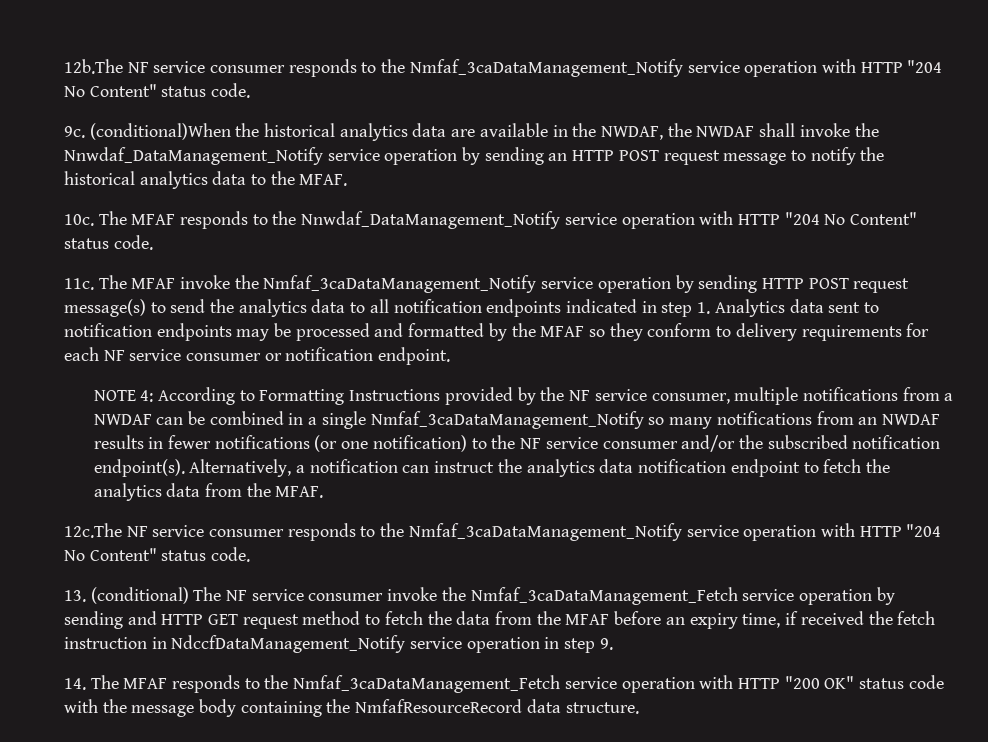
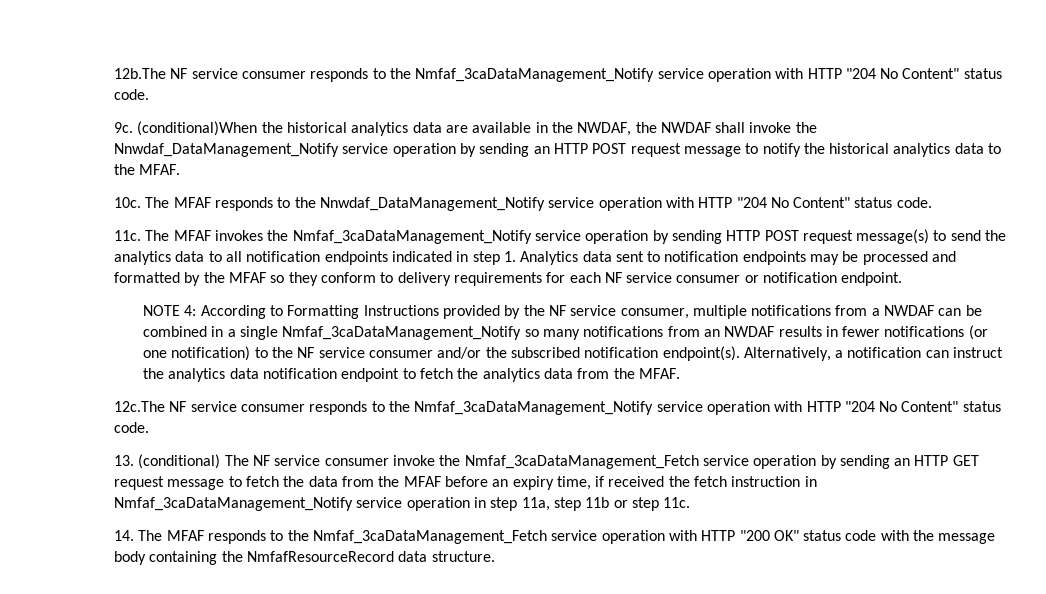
[179,275,230,289] invoke -> [214,230,263,241] invokes
[127,611,157,625] and -> [894,458,911,466] an
[302,611,361,625] method -> [167,479,225,490] message
[171,635,406,653] NdccfDataManagement_Notify -> [113,497,353,511] Nmfaf_3caDataManagement_Notify
[599,638,613,650] 9. -> [521,497,691,511] 11a, step 11b or step 11c.

